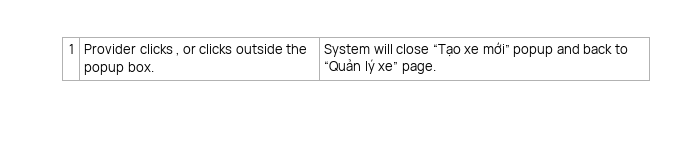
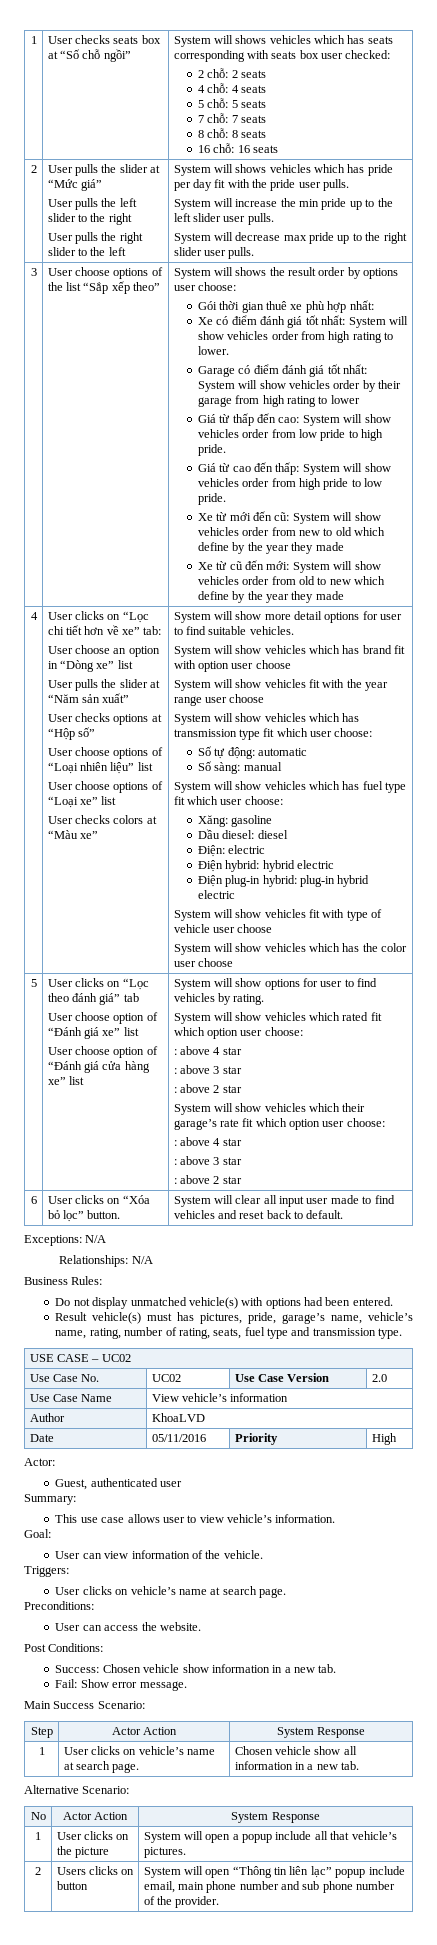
[68,44,74,54] [84,44,308,56] [84,62,154,75] [324,42,628,57] [324,59,436,74] 1 | Provider clicks , or clicks outside the popup box. | System will close “Tạo xe mới” popup and back to “Quản lý xe” page. -> [30,36,37,44] [47,35,161,44] [47,49,131,62] [173,35,393,47] [173,50,391,62] [197,68,267,78] [197,83,267,93] [197,98,267,108] [197,113,267,123] [197,128,267,138] [197,143,279,153] [30,165,37,173] [47,164,161,176] [47,179,102,191] [47,198,137,210] [47,213,132,225] [47,232,143,244] [47,247,126,256] [173,164,393,176] [173,179,350,191] [173,198,393,210] [173,213,274,225] [173,232,407,244] [173,247,255,259] [30,268,37,276] [47,267,163,279] [47,281,161,294] [173,267,399,279] [173,282,236,291] [197,300,374,313] [197,315,408,328] [197,331,394,343] [197,346,229,355] [197,364,368,377] [197,380,402,392] [197,395,360,407] [197,413,391,426] [197,429,384,441] [197,444,226,456] [197,462,391,475] [197,478,383,490] [197,493,226,505] [197,511,381,524] [197,527,386,536] [197,542,344,554] [197,560,381,573] [197,576,386,585] [197,591,344,603] [30,612,38,620] [47,611,149,623] [47,625,162,635] [47,645,160,657] [47,660,133,672] [47,679,161,691] [47,693,130,703] [47,713,162,725] [47,727,95,740] [47,747,163,759] [47,762,153,774] [47,781,163,793] [47,796,117,808] [47,815,157,824] [47,830,98,839] [173,611,403,623] [173,626,294,635] [173,645,406,657] [173,660,291,672] [173,679,389,691] [173,694,265,706] [173,713,360,725] [173,728,373,740] [197,746,308,759] [197,761,282,774] [173,781,407,793] [173,796,283,805] [197,815,273,827] [197,829,288,839] [197,845,266,857] [197,860,335,872] [197,875,370,887] [197,890,235,899] [173,909,383,921] [173,924,273,933] [173,943,408,955] [173,958,233,967] [30,979,37,987] [47,978,149,990] [47,993,139,1005] [47,1012,158,1024] [47,1027,139,1039] [47,1046,158,1058] [47,1061,150,1073] [47,1076,84,1085] [173,978,378,990] [173,993,265,1005] [173,1012,382,1024] [173,1027,303,1039] [173,1046,242,1055] [173,1065,242,1074] [173,1084,242,1093] [173,1103,366,1115] [173,1118,385,1130] [173,1137,242,1146] [173,1156,242,1165] [173,1175,242,1184] [30,1196,37,1204] [47,1195,150,1204] [47,1210,121,1222] [173,1195,395,1207] [173,1210,344,1219] [24,1235,107,1246] [59,1255,153,1267] [24,1276,103,1285] [55,1297,393,1309] [55,1312,414,1324] [55,1327,403,1339] [29,1354,131,1362] [29,1374,100,1382] [151,1374,181,1382] [234,1373,330,1382] [371,1374,387,1382] [29,1394,113,1402] [151,1393,289,1402] [29,1413,65,1422] [151,1413,205,1422] [29,1434,54,1442] [151,1434,206,1442] [234,1433,278,1445] [371,1433,397,1445] [24,1458,55,1466] [55,1478,183,1490] [24,1494,76,1505] [55,1514,336,1523] [24,1529,51,1538] [55,1550,263,1559] [24,1566,69,1577] [55,1586,287,1598] [24,1601,94,1610] [55,1622,201,1631] [24,1643,104,1652] [55,1664,337,1673] [55,1679,187,1691] [24,1701,145,1709] [30,1727,53,1738] [111,1727,178,1735] [276,1727,366,1738] [38,1747,45,1755] [63,1746,216,1755] [63,1761,140,1773] [234,1746,357,1755] [234,1761,360,1770] [24,1785,130,1794] [30,1812,46,1820] [62,1812,129,1820] [231,1812,320,1823] [35,1832,41,1840] [56,1831,130,1840] [56,1846,109,1858] [143,1831,397,1843] [143,1847,186,1858] [35,1867,41,1875] [56,1866,135,1875] [56,1881,88,1890] [143,1866,405,1878] [143,1881,396,1893] [143,1896,220,1908] 1 | User checks seats box at “Số chỗ ngồi” | System will shows vehicles which has seats corresponding with seats box user checked: // 2 chỗ: 2 seats // 4 chỗ: 4 seats // 5 chỗ: 5 seats // 7 chỗ: 7 seats // 8 chỗ: 8 seats // 16 chỗ: 16 seats // 2 | User pulls the slider at “Mức giá” // User pulls the left slider to the right // User pulls the right slider to the left | System will shows vehicles which has pride per day fit with the pride user pulls. // System will increase the min pride up to the left slider user pulls. // System will decrease max pride up to the right slider user pulls. // 3 | User choose options of the list “Sắp xếp theo” | System will shows the result order by options user choose: // Gói thời gian thuê xe phù hợp nhất: // Xe có điểm đánh giá tốt nhất: System will show vehicles order from high rating to lower. // Garage có điểm đánh giá tốt nhất: System will show vehicles order by their garage from high rating to lower // Giá từ thấp đến cao: System will show vehicles order from low pride to high pride. // Giá từ cao đến thấp: System will show vehicles order from high pride to low pride. // Xe từ mới đến cũ: System will show vehicles order from new to old which define by the year they made // Xe từ cũ đến mới: System will show vehicles order from old to new which define by the year they made // 4 | User clicks on “Lọc chi tiết hơn về xe” tab: // User choose an option in “Dòng xe” list // User pulls the slider at “Năm sản xuất” // User checks options at “Hộp số” // User choose options of “Loại nhiên liệu” list // User choose options of “Loại xe” list // User checks colors at “Màu xe” | System will show more detail options for user to find suitable vehicles. // System will show vehicles which has brand fit with option user choose // System will show vehicles fit with the year range user choose // System will show vehicles which has transmission type fit which user choose: // Số tự động: automatic // Số sàng: manual // System will show vehicles which has fuel type fit which user choose: // Xăng: gasoline // Dầu diesel: diesel // Điện: electric // Điện hybrid: hybrid electric // Điện plug-in hybrid: plug-in hybrid electric // System will show vehicles fit with type of vehicle user choose // System will show vehicles which has the color user choose // 5 | User clicks on “Lọc theo đánh giá” tab // User choose option of “Đánh giá xe” list // User choose option of “Đánh giá cửa hàng xe” list | System will show options for user to find vehicles by rating. // System will show vehicles which rated fit which option user choose: // : above 4 star // : above 3 star // : above 2 star // System will show vehicles which their garage’s rate fit which option user choose: // : above 4 star // : above 3 star // : above 2 star // 6 | User clicks on “Xóa bỏ lọc” button. | System will clear all input user made to find vehicles and reset back to default. // Exceptions: N/A // Relationships: N/A // Business Rules: // Do not display unmatched vehicle(s) with options had been entered. // Result vehicle(s) must has pictures, pride, garage’s name, vehicle’s name, rating, number of rating, seats, fuel type and transmission type. // USE CASE – UC02 // Use Case No. | UC02 | Use Case Version | 2.0 // Use Case Name | View vehicle’s information // Author | KhoaLVD // Date | 05/11/2016 | Priority | High // Actor: // Guest, authenticated user // Summary: // This use case allows user to view vehicle’s information. // Goal: // User can view information of the vehicle. // Triggers: // User clicks on vehicle’s name at search page. // Preconditions: // User can access the website. // Post Conditions: // Success: Chosen vehicle show information in a new tab. // Fail: Show error message. // Main Success Scenario: // Step | Actor Action | System Response // 1 | User clicks on vehicle’s name at search page. | Chosen vehicle show all information in a new tab. // Alternative Scenario: // No | Actor Action | System Response // 1 | User clicks on the picture | System will open a popup include all that vehicle’s pictures. // 2 | Users clicks on button | System will open “Thông tin liên lạc” popup include email, main phone number and sub phone number of the provider.

